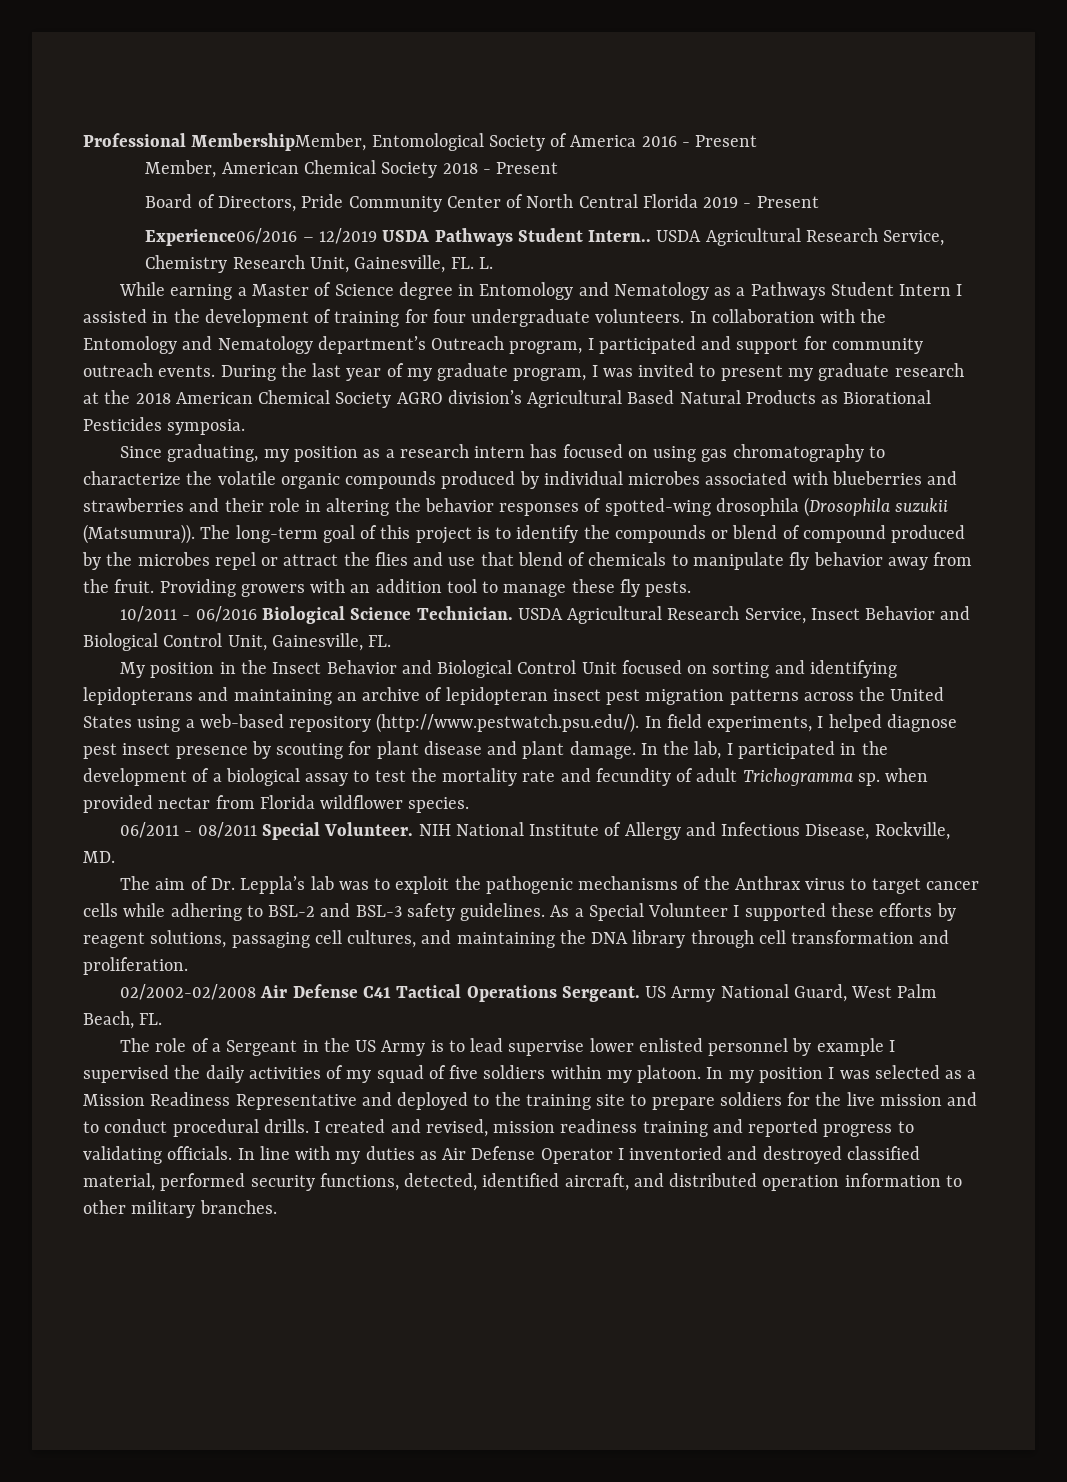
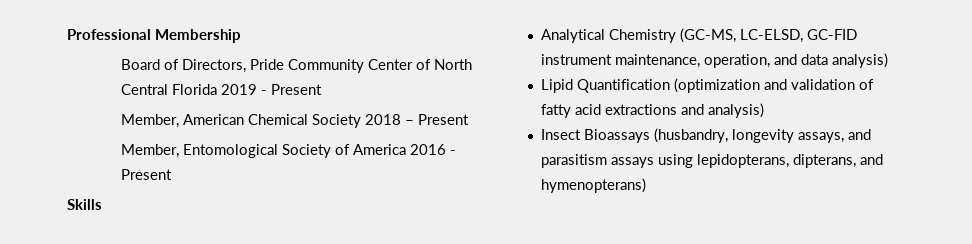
[191,133,758,151] [145,160,559,178] MembershipMember, Entomological Society of America 2016 - Present // Member, American Chemical Society 2018 - Present -> [155,29,241,43] Membership
[145,228,945,246] [145,255,493,273] [119,282,963,300] [83,309,887,327] [83,336,923,354] [83,363,964,381] [83,390,932,408] [83,417,246,435] [120,444,885,462] [83,471,958,489] [83,497,949,517] [83,524,966,544] [82,552,973,570] [83,579,692,597] [120,606,971,624] [83,633,392,651] [120,660,897,678] [83,687,945,705] [83,713,957,733] [83,741,888,759] [83,768,929,786] [83,795,470,813] [120,822,950,840] [83,851,115,863] [120,876,979,894] [83,903,956,921] [83,930,950,948] [83,957,188,975] [120,984,938,1002] [83,1011,163,1029] [120,1038,895,1056] [83,1065,977,1083] [83,1092,978,1110] [83,1119,914,1137] [83,1146,920,1164] [83,1173,962,1191] [83,1200,277,1218] Experience06/2016 – 12/2019 USDA Pathways Student Intern.. USDA Agricultural Research Service, Chemistry Research Unit, Gainesville, FL. L. // While earning a Master of Science degree in Entomology and Nematology as a Pathways Student Intern I assisted in the development of training for four undergraduate volunteers. In collaboration with the Entomology and Nematology department’s Outreach program, I participated and support for community outreach events. During the last year of my graduate program, I was invited to present my graduate research at the 2018 American Chemical Society AGRO division’s Agricultural Based Natural Products as Biorational Pesticides symposia. // Since graduating, my position as a research intern has focused on using gas chromatography to characterize the volatile organic compounds produced by individual microbes associated with blueberries and strawberries and their role in altering the behavior responses of spotted-wing drosophila (Drosophila suzukii (Matsumura)). The long-term goal of this project is to identify the compounds or blend of compound produced by the microbes repel or attract the flies and use that blend of chemicals to manipulate fly behavior away from the fruit. Providing growers with an addition tool to manage these fly pests. // 10/2011 - 06/2016 Biological Science Technician. USDA Agricultural Research Service, Insect Behavior and Biological Control Unit, Gainesville, FL. // My position in the Insect Behavior and Biological Control Unit focused on sorting and identifying lepidopterans and maintaining an archive of lepidopteran insect pest migration patterns across the United States using a web-based repository (http://www.pestwatch.psu.edu/). In field experiments, I helped diagnose pest insect presence by scouting for plant disease and plant damage. In the lab, I participated in the development of a biological assay to test the mortality rate and fecundity of adult Trichogramma sp. when provided nectar from Florida wildflower species. // 06/2011 - 08/2011 Special Volunteer. NIH National Institute of Allergy and Infectious Disease, Rockville, MD. // The aim of Dr. Leppla’s lab was to exploit the pathogenic mechanisms of the Anthrax virus to target cancer cells while adhering to BSL-2 and BSL-3 safety guidelines. As a Special Volunteer I supported these efforts by reagent solutions, passaging cell cultures, and maintaining the DNA library through cell transformation and proliferation. // 02/2002-02/2008 Air Defense C41 Tactical Operations Sergeant. US Army National Guard, West Palm Beach, FL. // The role of a Sergeant in the US Army is to lead supervise lower enlisted personnel by example I supervised the daily activities of my squad of five soldiers within my platoon. In my position I was selected as a Mission Readiness Representative and deployed to the training site to prepare soldiers for the live mission and to conduct procedural drills. I created and revised, mission readiness training and reported progress to validating officials. In line with my duties as Air Defense Operator I inventoried and destroyed classified material, performed security functions, detected, identified aircraft, and distributed operation information to other military branches. -> [120,114,469,128] [120,144,456,158] [120,169,172,180] [67,199,102,210] [540,28,857,43] [540,53,888,68] [540,78,874,93] [540,103,764,118] [540,128,871,143] [540,154,883,168] [540,178,646,193] Member, American Chemical Society 2018 – Present // Member, Entomological Society of America 2016 - Present // Skills // Analytical Chemistry (GC-MS, LC-ELSD, GC-FID instrument maintenance, operation, and data analysis) // Lipid Quantification (optimization and validation of fatty acid extractions and analysis) // Insect Bioassays (husbandry, longevity assays, and parasitism assays using lepidopterans, dipterans, and hymenopterans)

